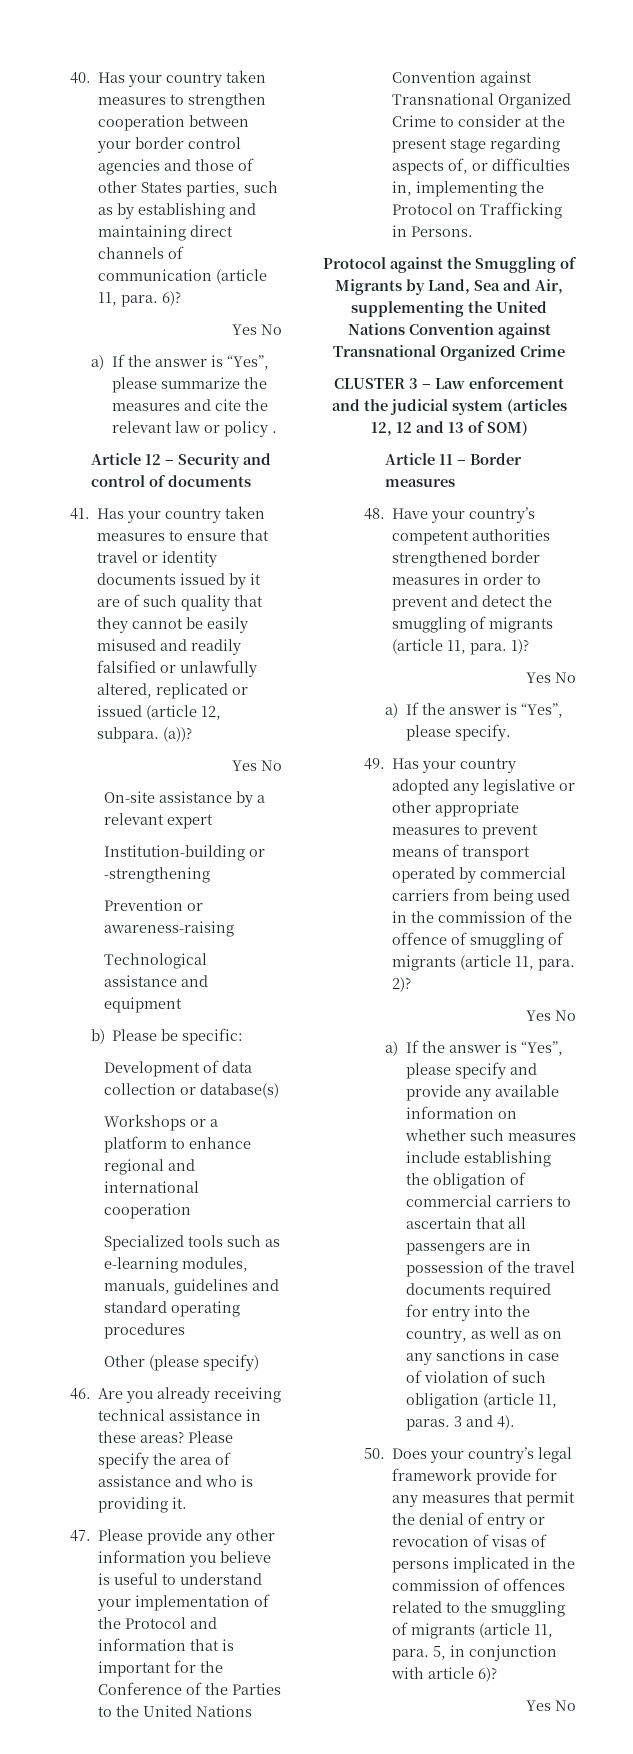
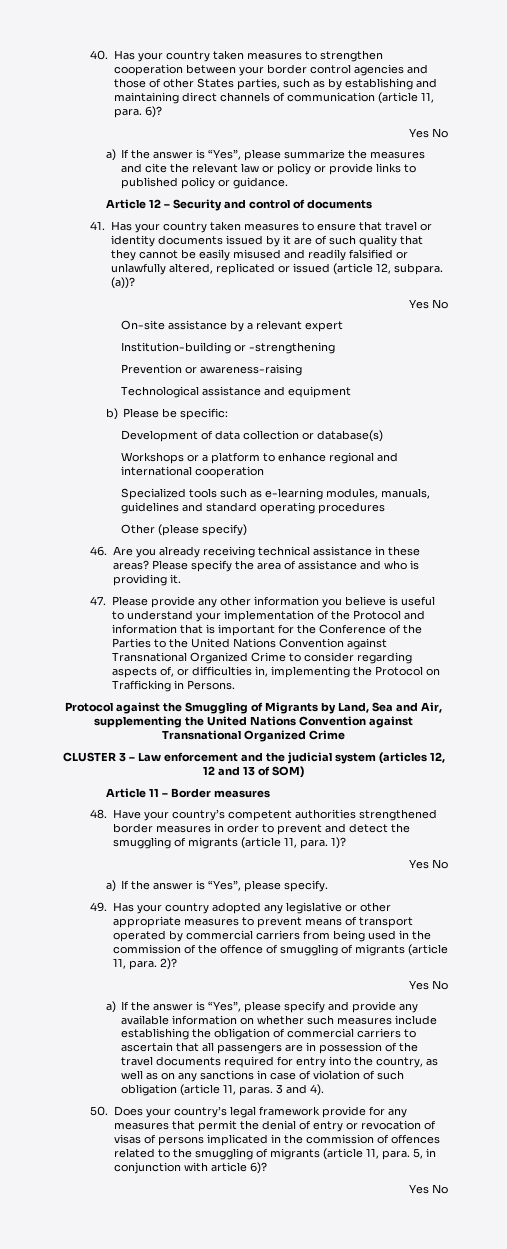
[271,431,277,433] . -> [314,163,417,175] [121,177,289,189] or provide links to published policy or guidance.
[525,115,566,127] [392,138,487,153] at the present stage -> (354, 657) none

